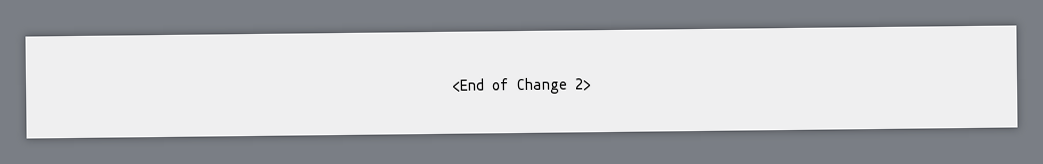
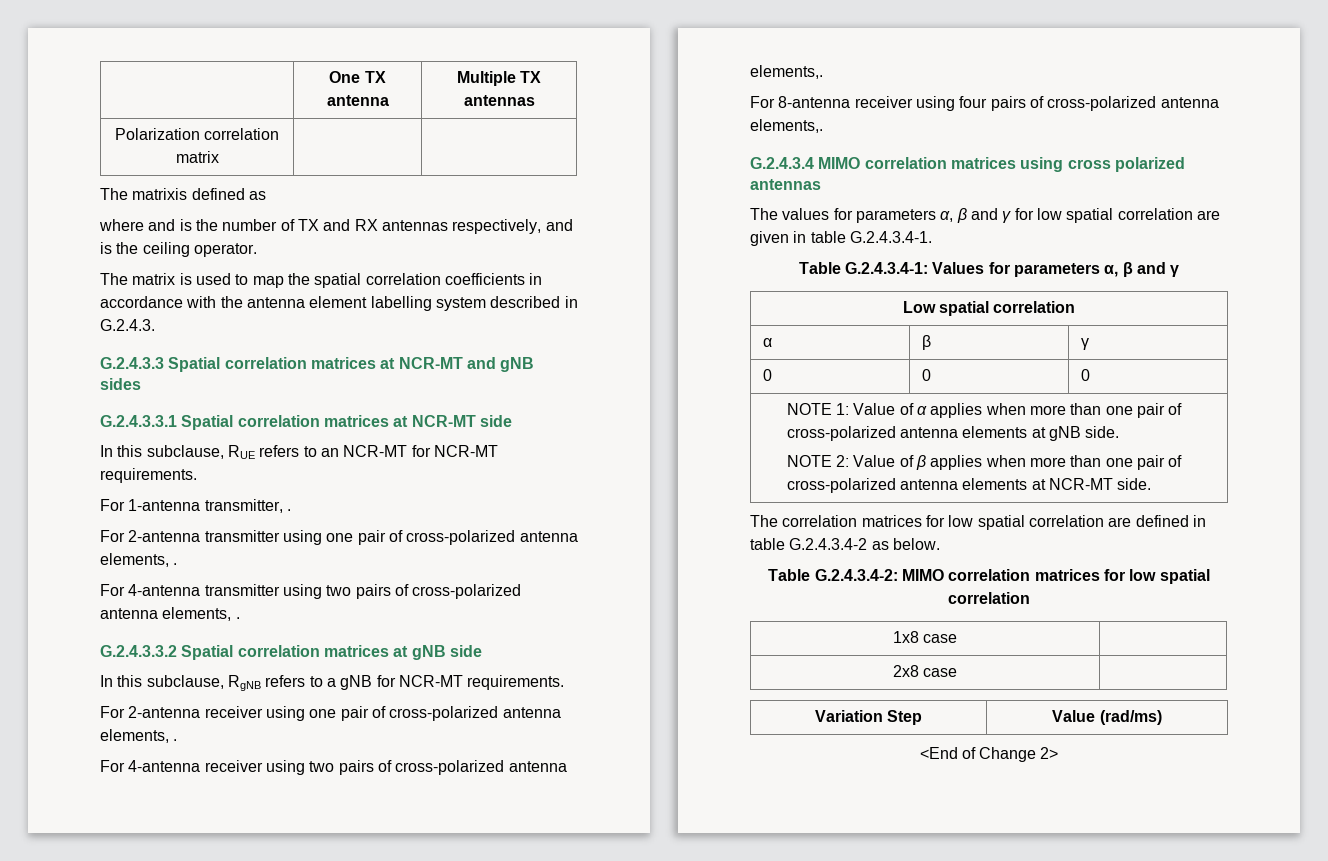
(451, 85) none -> [329,71,386,83] [326,95,389,106] [456,71,542,86] [463,95,535,106] [114,128,280,140] [175,151,219,163] [100,188,266,200] [99,219,573,234] [100,242,257,257] [100,273,543,288] [100,296,578,311] [100,319,155,331] [100,357,535,372] [100,378,141,390] [100,415,512,430] [100,445,498,459] [100,468,197,483] [100,499,291,513] [100,530,578,545] [100,553,178,567] [100,584,522,599] [100,607,240,621] [100,645,482,660] [100,675,565,691] [100,706,561,721] [100,729,178,743] [100,760,567,775] [750,65,823,79] [750,96,1219,111] [750,119,823,133] [750,157,1185,172] [750,179,821,190] [750,208,1220,223] [750,231,932,246] [798,262,1180,277] [902,301,1076,316] [762,338,772,347] [921,335,931,350] [1080,338,1089,350] [762,369,772,381] [921,369,931,381] [1080,369,1090,381] [786,403,1183,418] [786,426,1120,441] [786,455,1183,470] [786,478,1152,493] [750,515,1206,530] [750,538,940,550] [768,569,1210,584] [948,592,1030,604] [892,631,958,643] [892,665,958,677] [814,710,923,725] [1052,710,1162,725] | One TX antenna | Multiple TX antennas // Polarization correlation matrix | | // The matrixis defined as // where and is the number of TX and RX antennas respectively, and is the ceiling operator. // The matrix is used to map the spatial correlation coefficients in accordance with the antenna element labelling system described in G.2.4.3. // G.2.4.3.3 Spatial correlation matrices at NCR-MT and gNB sides // G.2.4.3.3.1 Spatial correlation matrices at NCR-MT side // In this subclause, RUE refers to an NCR-MT for NCR-MT requirements. // For 1-antenna transmitter, . // For 2-antenna transmitter using one pair of cross-polarized antenna elements, . // For 4-antenna transmitter using two pairs of cross-polarized antenna elements, . // G.2.4.3.3.2 Spatial correlation matrices at gNB side // In this subclause, RgNB refers to a gNB for NCR-MT requirements. // For 2-antenna receiver using one pair of cross-polarized antenna elements, . // For 4-antenna receiver using two pairs of cross-polarized antenna elements,. // For 8-antenna receiver using four pairs of cross-polarized antenna elements,. // G.2.4.3.4 MIMO correlation matrices using cross polarized antennas // The values for parameters α, β and γ for low spatial correlation are given in table G.2.4.3.4-1. // Table G.2.4.3.4-1: Values for parameters α, β and γ // Low spatial correlation // α | β | γ // 0 | 0 | 0 // NOTE 1: Value of α applies when more than one pair of cross-polarized antenna elements at gNB side. // NOTE 2: Value of β applies when more than one pair of cross-polarized antenna elements at NCR-MT side. // The correlation matrices for low spatial correlation are defined in table G.2.4.3.4-2 as below. // Table G.2.4.3.4-2: MIMO correlation matrices for low spatial correlation // 1x8 case | // 2x8 case | // Variation Step | Value (rad/ms) //

